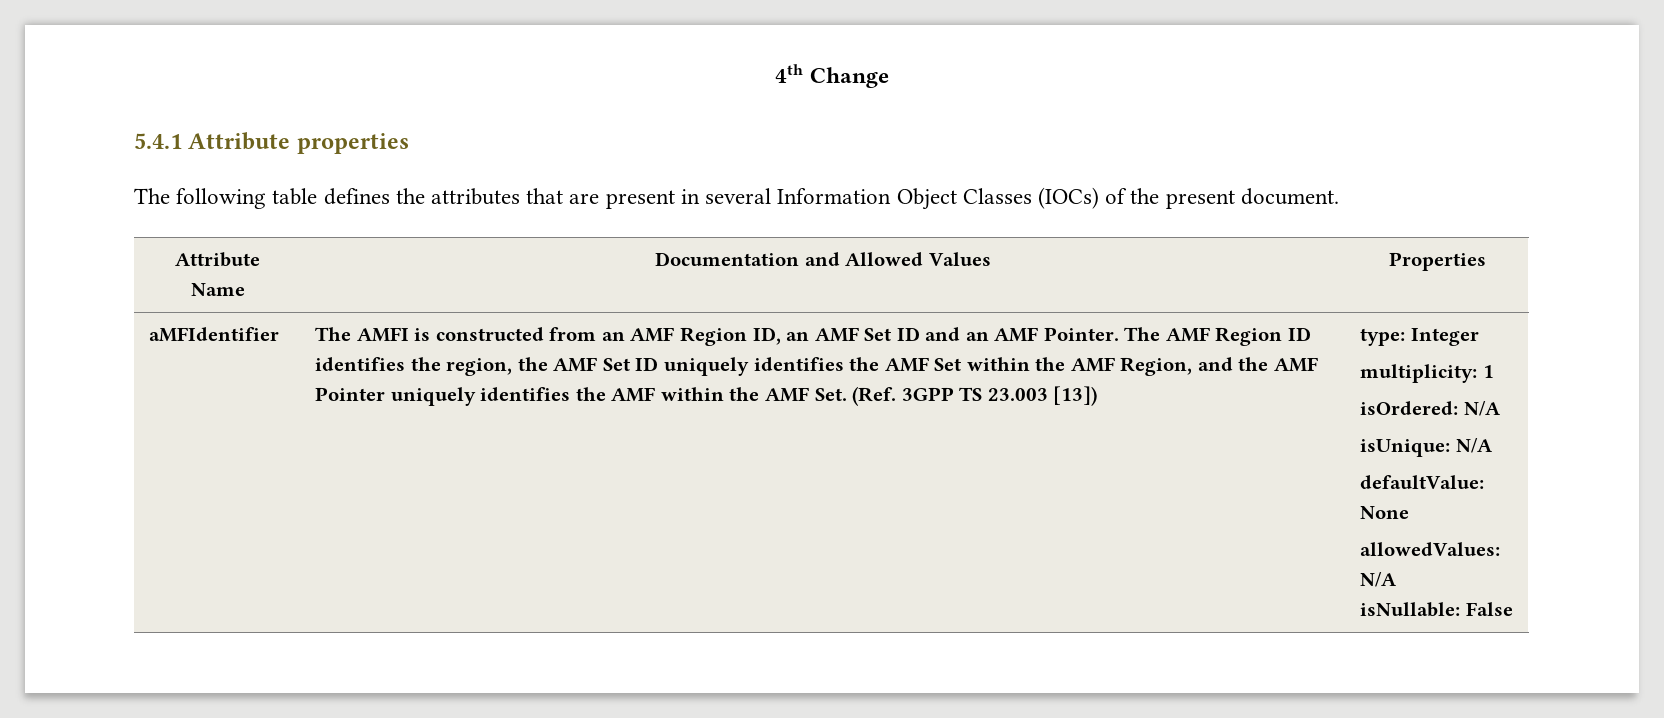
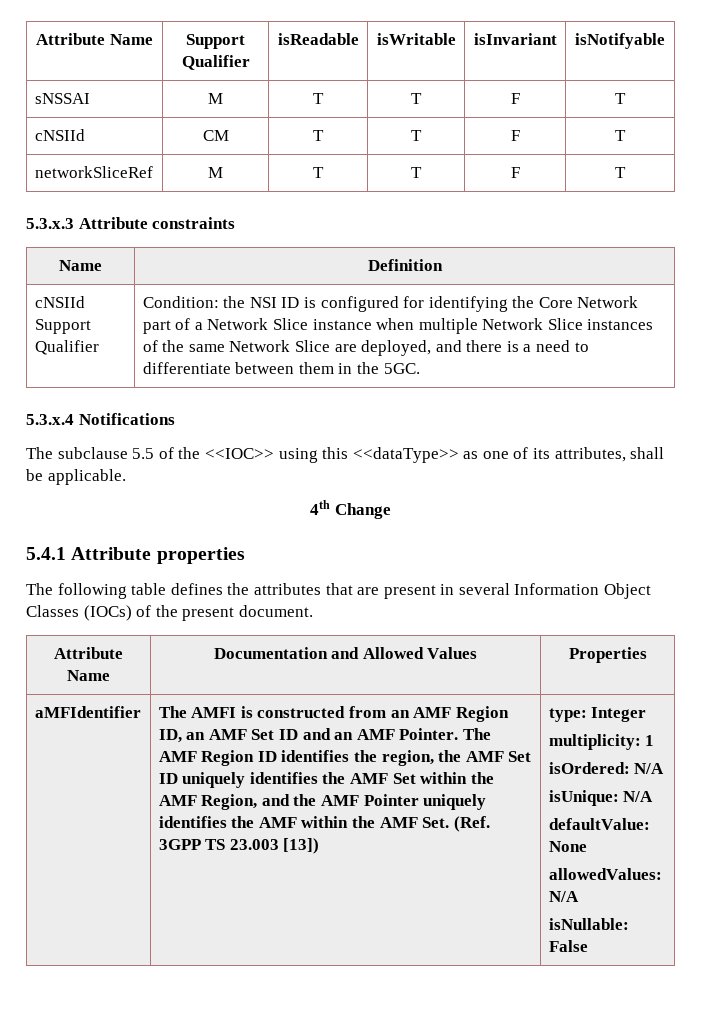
(775, 73) none -> [36,33,153,45] [186,34,245,49] [181,55,250,70] [277,33,359,45] [376,33,456,45] [473,33,557,45] [575,33,665,49] [34,93,90,104] [208,93,223,104] [313,93,324,104] [411,93,422,104] [510,93,520,104] [615,93,626,104] [34,129,85,141] [202,130,229,141] [313,130,324,141] [411,130,422,141] [510,130,520,141] [615,130,626,141] [34,166,153,178] [208,167,223,178] [313,167,324,178] [411,167,422,178] [510,167,520,178] [615,167,626,178] [26,217,236,229] [59,260,102,271] [367,259,443,271] [34,296,85,308] [34,319,91,334] [34,340,99,355] [142,296,639,312] [142,318,654,334] [142,340,589,356] [142,362,420,374] [26,413,175,425] [26,447,665,463] [26,469,126,485] Attribute Name | Support Qualifier | isReadable | isWritable | isInvariant | isNotifyable // sNSSAI | M | T | T | F | T // cNSIId | CM | T | T | F | T // networkSliceRef | M | T | T | F | T // 5.3.x.3 Attribute constraints // Name | Definition // cNSIId Support Qualifier | Condition: the NSI ID is configured for identifying the Core Network part of a Network Slice instance when multiple Network Slice instances of the same Network Slice are deployed, and there is a need to differentiate between them in the 5GC. // 5.3.x.4 Notifications // The subclause 5.5 of the <<IOC>> using this <<dataType>> as one of its attributes, shall be applicable. //

